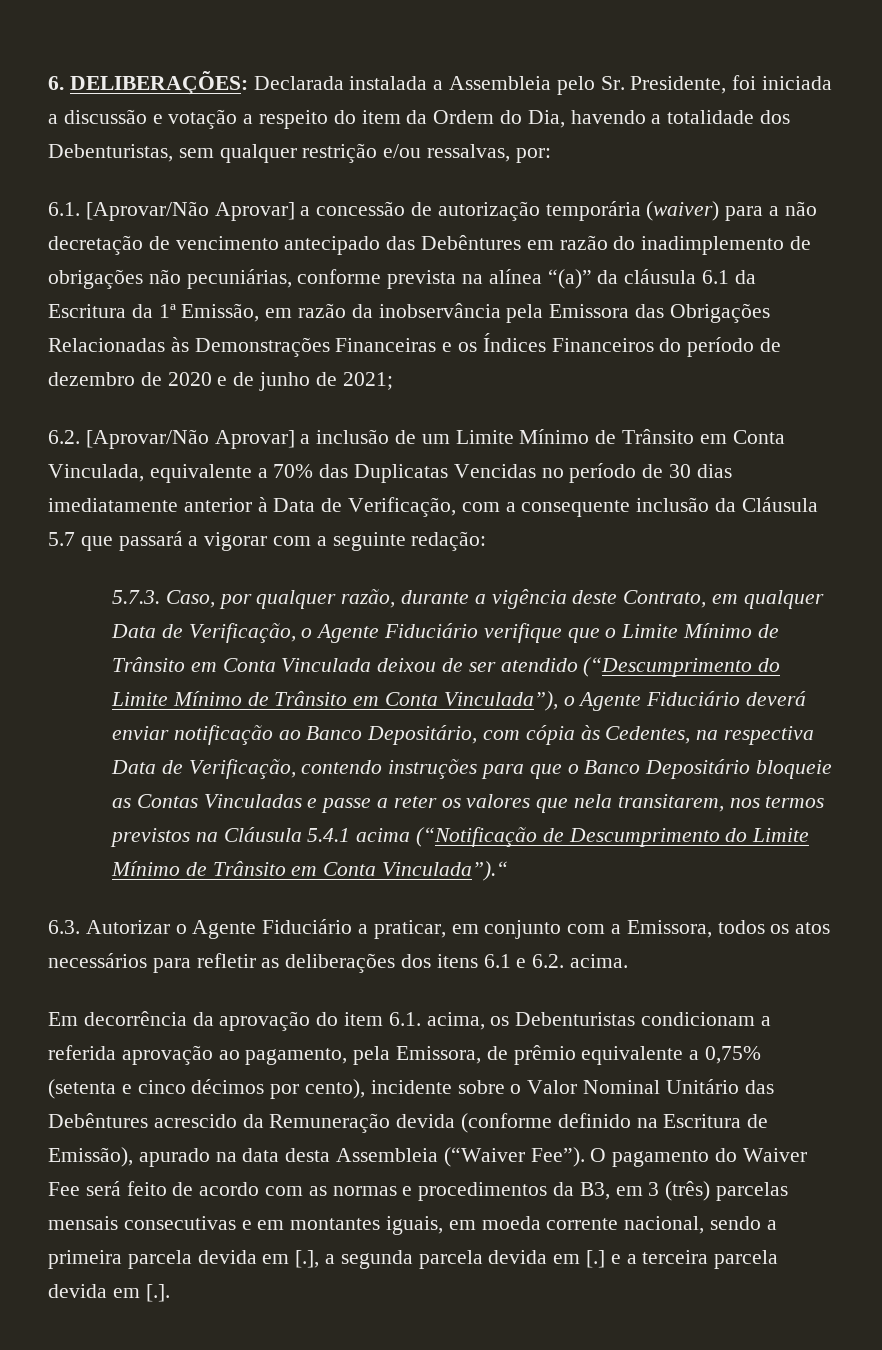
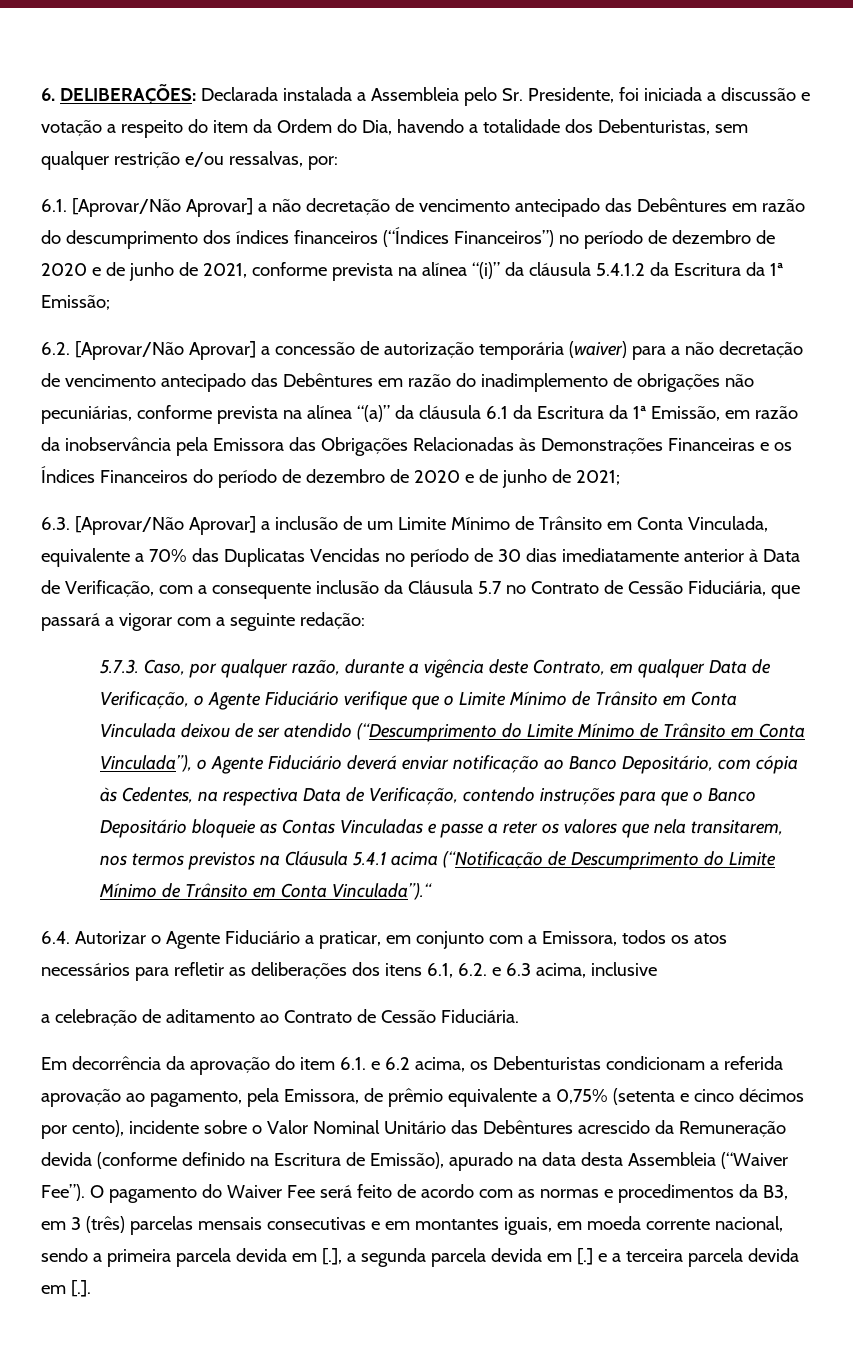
(311, 211) none -> [271,198,805,217] [41,227,775,249] [41,262,783,281] [41,295,110,310] [41,341,270,360] não decretação de vencimento antecipado das Debêntures em razão do descumprimento dos índices financeiros (“Índices Financeiros”) no período de dezembro de 2020 e de junho de 2021, conforme prevista na alínea “(i)” da cláusula 5.4.1.2 da Escritura da 1ª Emissão; // 6.2. [Aprovar/Não Aprovar] a
[48,430,80,444] 6.2. -> [41,517,70,530] 6.3.
(75, 539) none -> [505,580,766,596] no Contrato de Cessão Fiduciária,
[48,920,80,934] 6.3. -> [41,931,70,944] 6.4.
[483,954,629,968] 6.1 e 6.2. acima. -> [426,962,657,978] [41,1009,519,1026] 6.1, 6.2. e 6.3 acima, inclusive // a celebração de aditamento ao Contrato de Cessão Fiduciária.
(421, 1019) none -> [370,1057,410,1070] e 6.2

